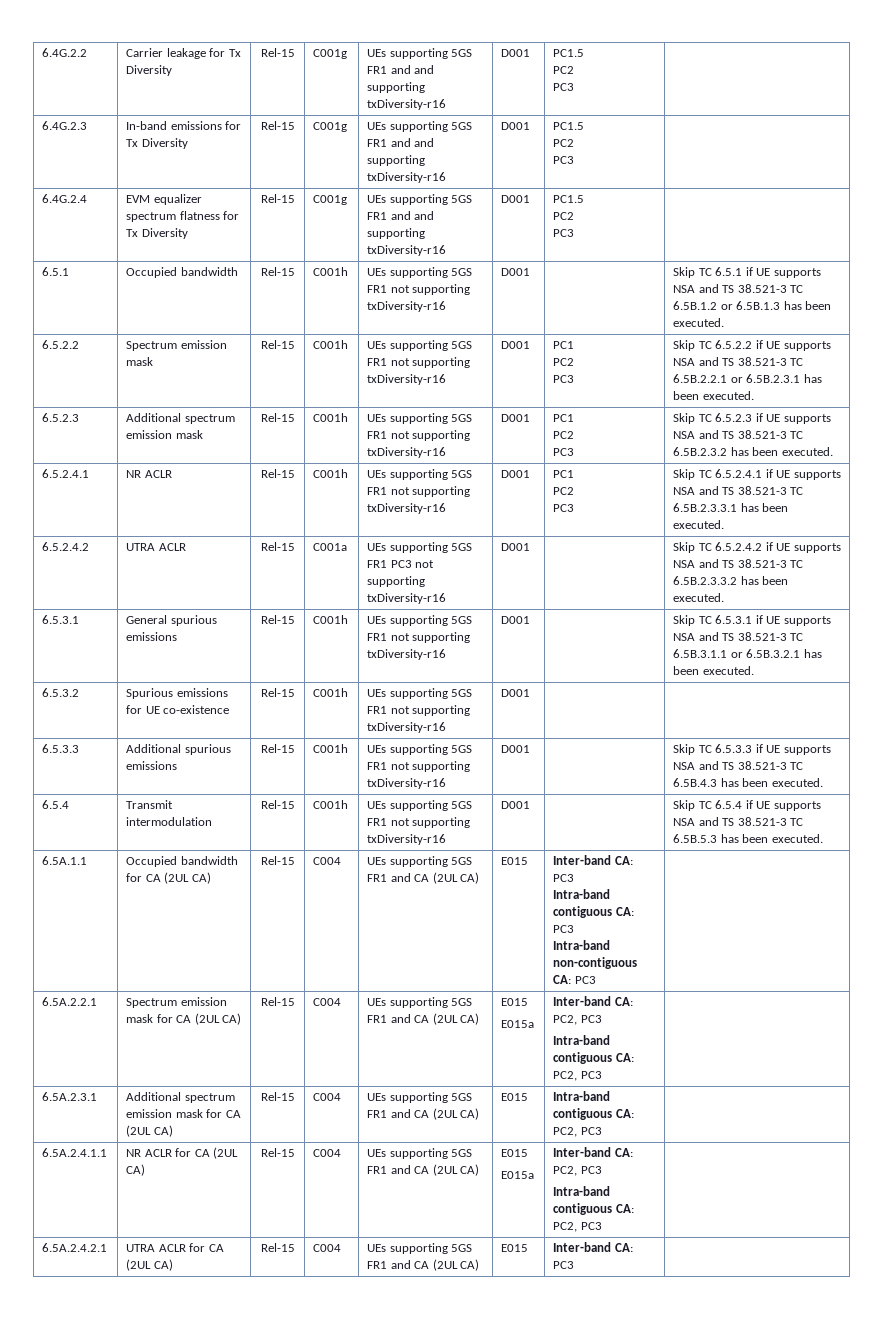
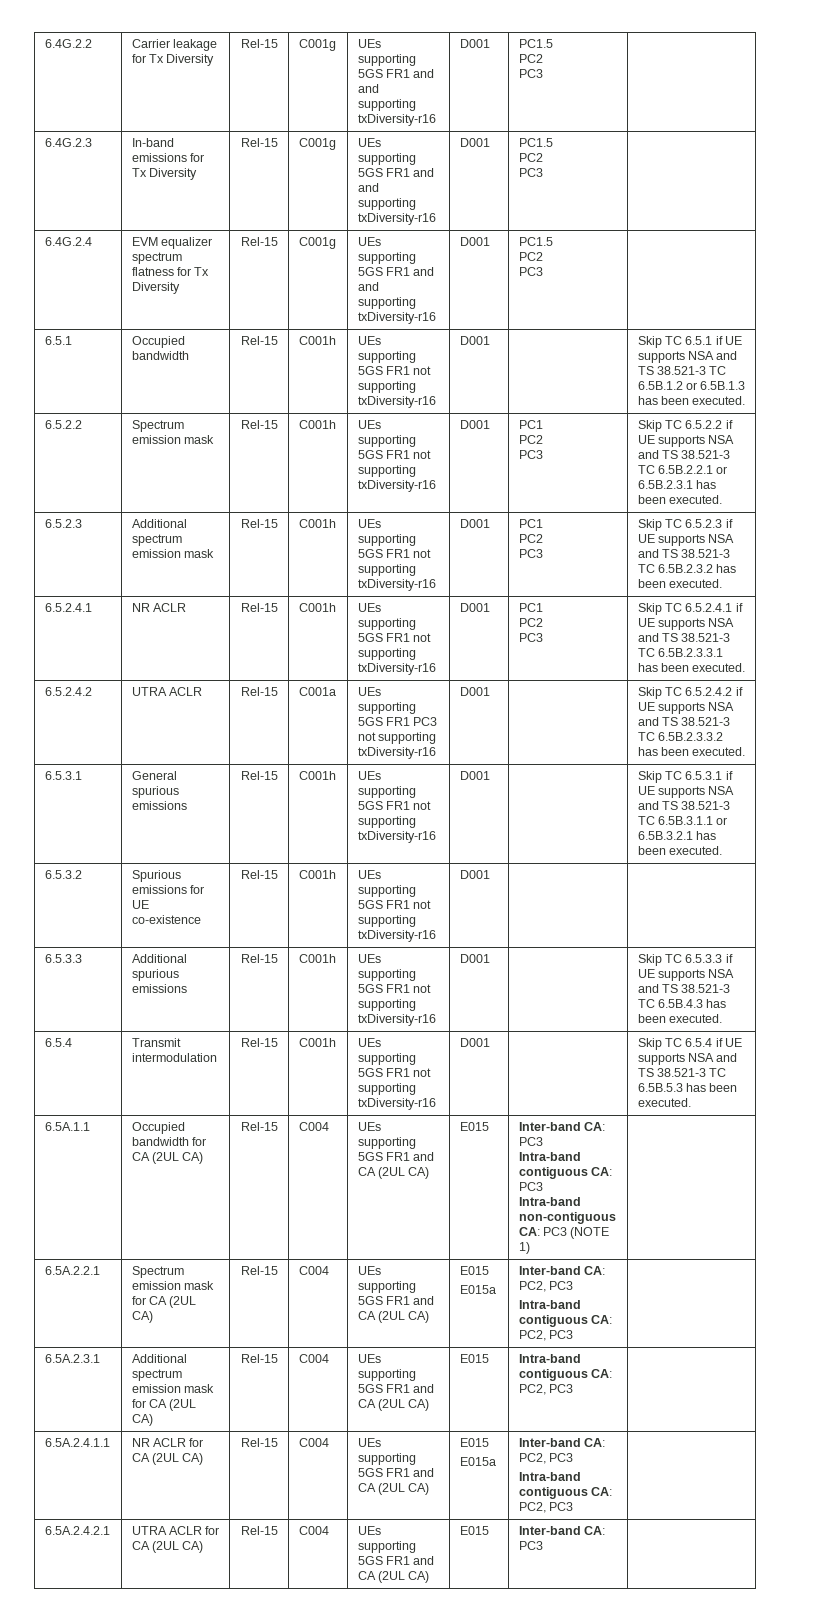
(596, 980) none -> [570,1227,610,1239] [518,1242,530,1254] (NOTE 1)

